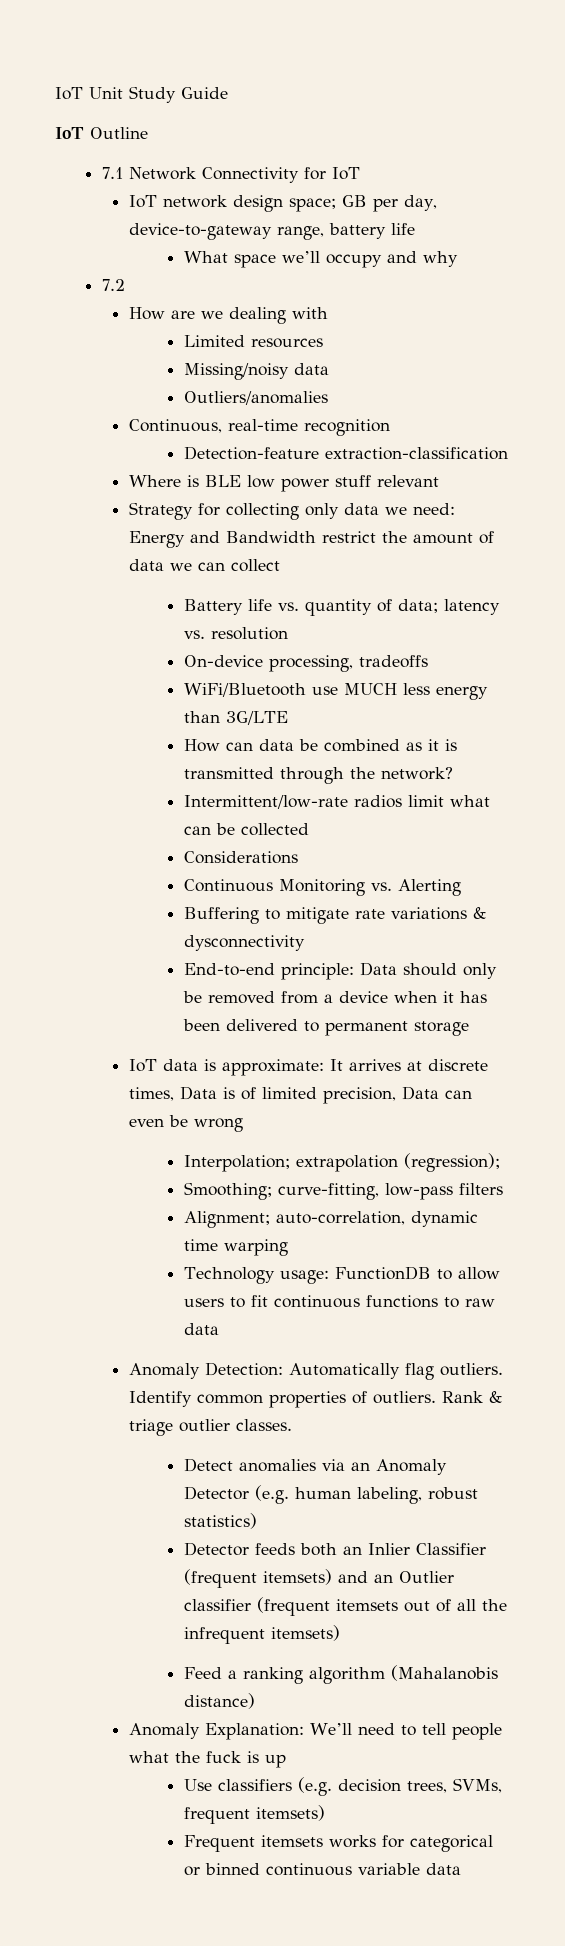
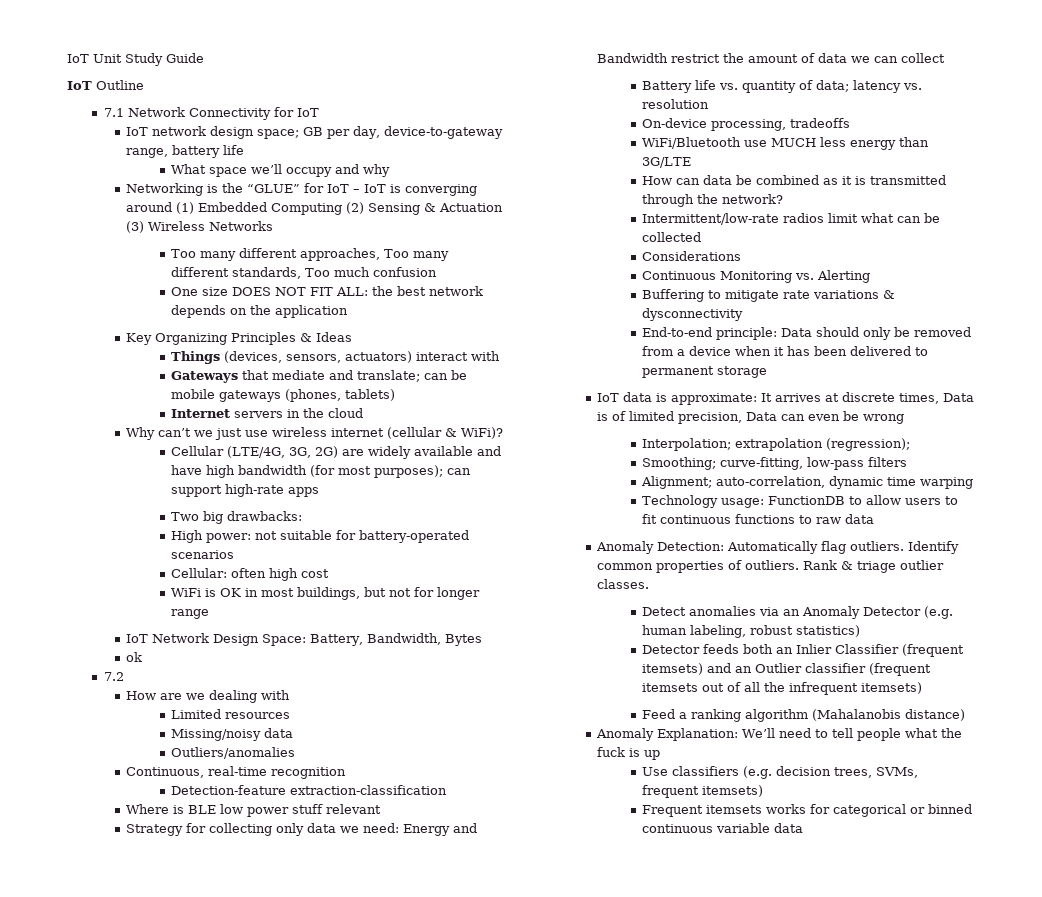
(459, 259) none -> [126,183,478,196] [126,202,504,215] [126,221,274,233] [171,248,450,261] [171,267,438,279] [171,286,484,296] [171,305,349,318] [126,332,353,345] [171,351,501,364] [171,370,468,383] [171,389,396,402] [171,408,364,418] [126,427,504,440] [171,446,502,459] [171,465,472,478] [171,484,320,497] [171,511,303,524] [171,530,470,543] [171,550,235,559] [171,568,330,581] [171,587,481,600] [171,609,210,619] [126,633,483,646] [126,652,143,662] // Networking is the “GLUE” for IoT – IoT is converging around (1) Embedded Computing (2) Sensing & Actuation (3) Wireless Networks // Too many different approaches, Too many different standards, Too much confusion // One size DOES NOT FIT ALL: the best network depends on the application // Key Organizing Principles & Ideas // Things (devices, sensors, actuators) interact with // Gateways that mediate and translate; can be mobile gateways (phones, tablets) // Internet servers in the cloud // Why can’t we just use wireless internet (cellular & WiFi)? // Cellular (LTE/4G, 3G, 2G) are widely available and have high bandwidth (for most purposes); can support high-rate apps // Two big drawbacks: // High power: not suitable for battery-operated scenarios // Cellular: often high cost // WiFi is OK in most buildings, but not for longer range // IoT Network Design Space: Battery, Bandwidth, Bytes // ok

